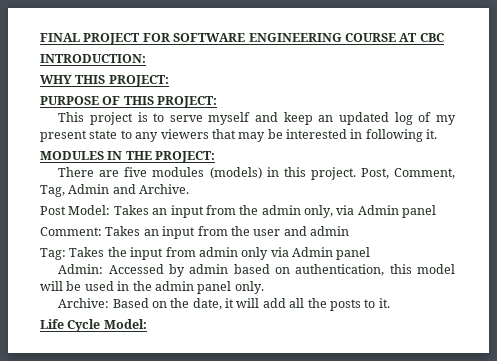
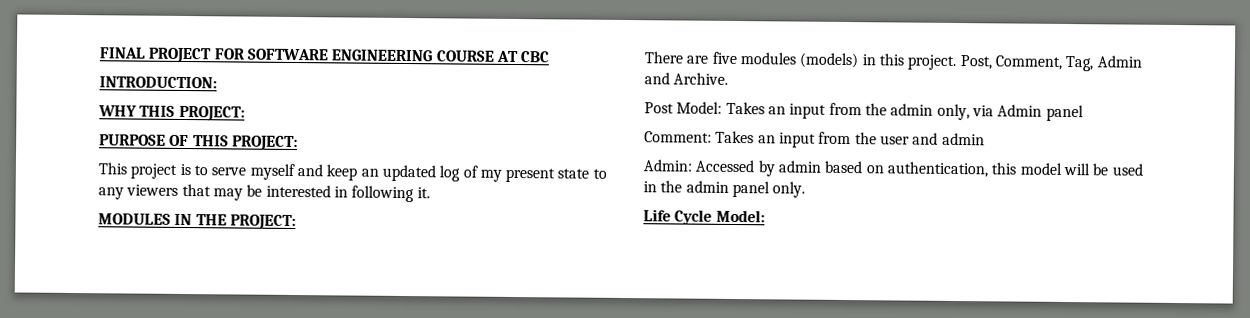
[40,247,371,260] // Tag: Takes the input from admin only via Admin panel -> (985, 139) none
[58,298,390,311] // Archive: Based on the date, it will add all the posts to it. -> (806, 189) none

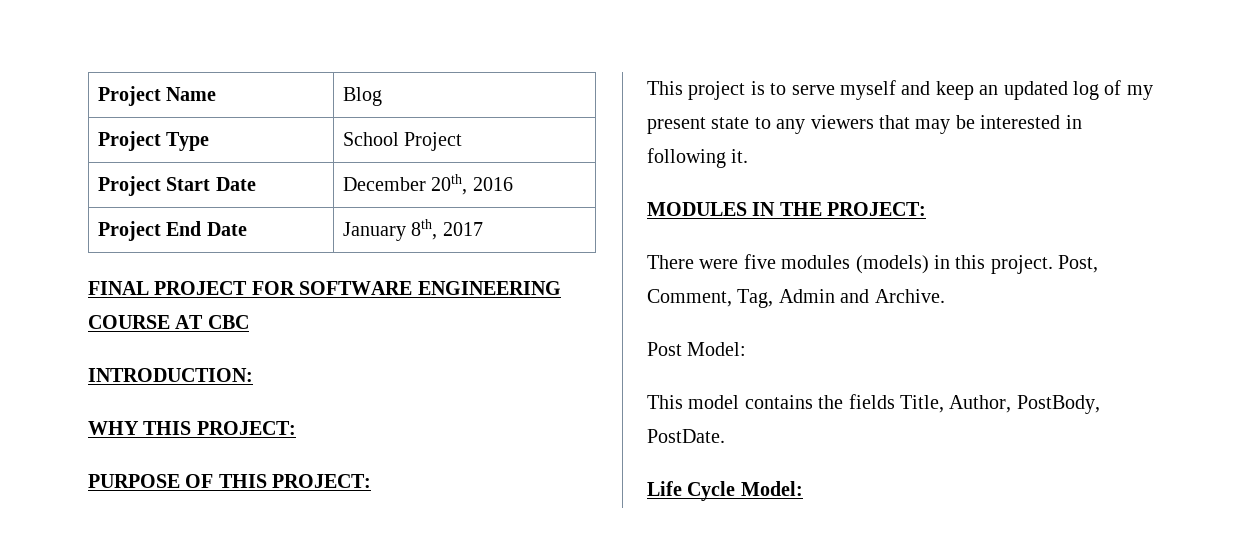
(99, 53) none -> [97,86,217,106] [342,87,382,106] [97,131,210,151] [342,132,463,151] [97,176,256,196] [342,174,513,195] [97,221,247,241] [342,219,483,241] Project Name | Blog // Project Type | School Project // Project Start Date | December 20th, 2016 // Project End Date | January 8th, 2017 //
[686,55,709,64] are -> [699,259,739,269] were
[725,101,1084,122] [644,130,985,148] [643,159,1143,178] [643,180,806,198] Takes an input from the admin only, via Admin panel // Comment: Takes an input from the user and admin // Admin: Accessed by admin based on authentication, this model will be used in the admin panel only. -> [647,394,1100,414] [647,429,725,443] // This model contains the fields Title, Author, PostBody, PostDate.

